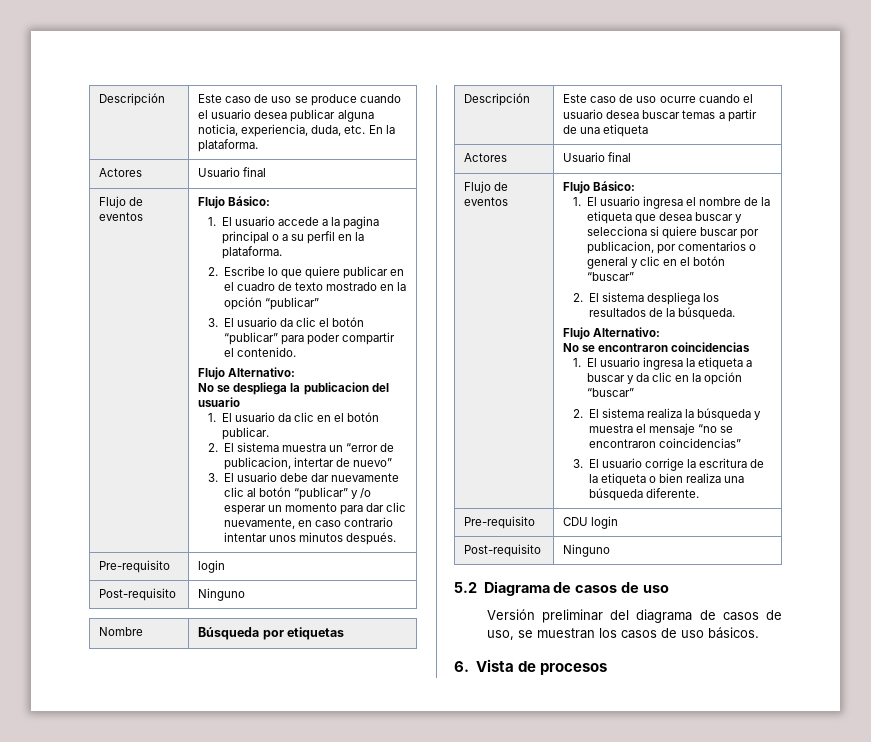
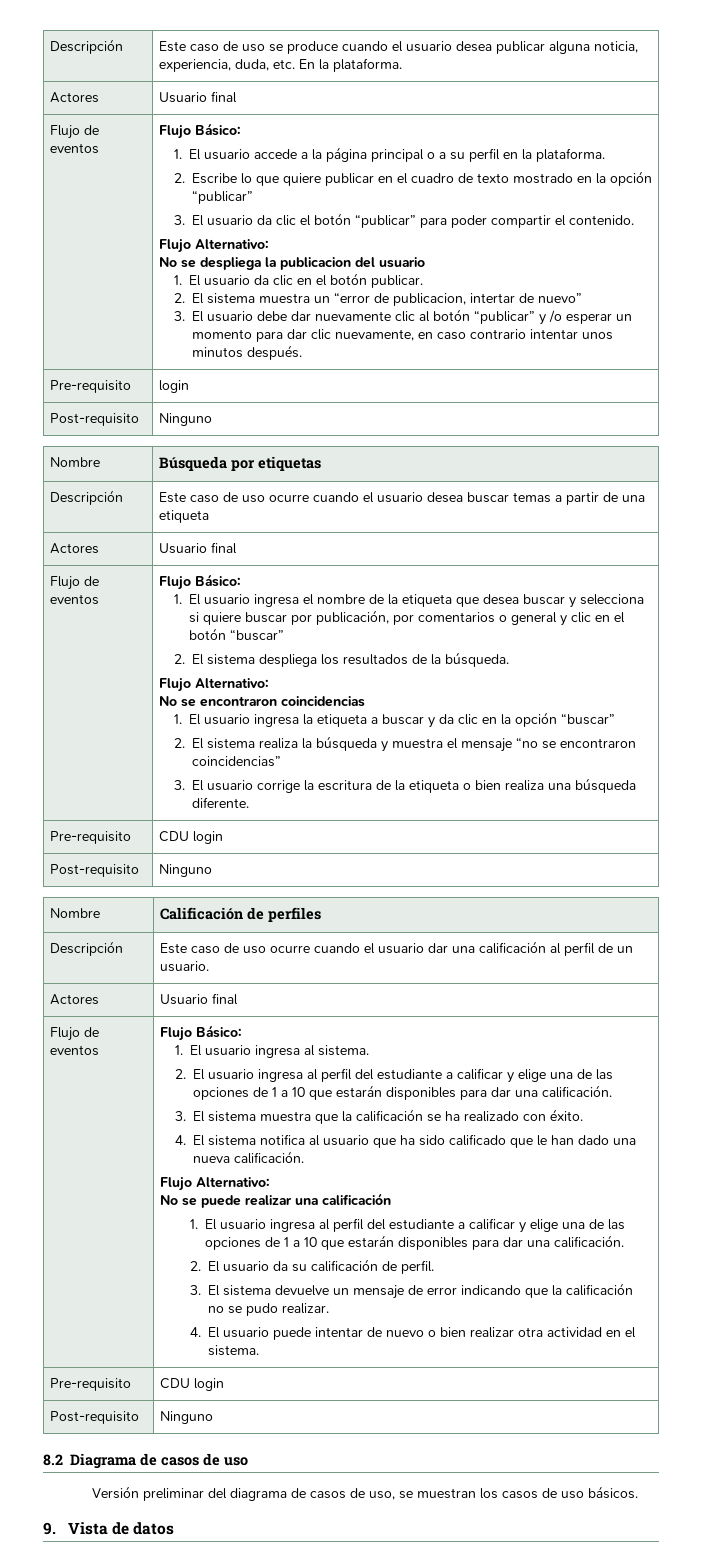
[343,216,380,229] pagina -> [325,147,367,162] página
[586,241,654,254] publicacion, -> [315,610,389,625] publicación,
[454,582,477,593] // 5.2 -> [50,908,101,918] [160,907,322,922] [50,941,124,956] [160,941,634,956] [160,961,210,972] [50,994,100,1005] [160,993,239,1005] [50,1027,100,1041] [50,1045,100,1056] [160,1025,243,1041] [174,1045,369,1058] [174,1068,613,1083] [192,1085,612,1100] [174,1109,583,1124] [174,1134,636,1148] [192,1151,304,1164] [160,1177,271,1191] [160,1193,392,1208] [189,1218,625,1233] [204,1235,624,1250] [189,1259,434,1274] [189,1283,633,1299] [207,1303,329,1316] [189,1327,636,1340] [207,1345,259,1356] [50,1378,132,1391] [160,1378,225,1391] [50,1411,140,1424] [160,1411,214,1424] [43,1454,63,1466] // Nombre | Calificación de perfiles // Descripción | Este caso de uso ocurre cuando el usuario dar una calificación al perfil de un usuario. // Actores | Usuario final // Flujo de eventos | Flujo Básico: // 1. El usuario ingresa al sistema. // 2. El usuario ingresa al perfil del estudiante a calificar y elige una de las opciones de 1 a 10 que estarán disponibles para dar una calificación. // 3. El sistema muestra que la calificación se ha realizado con éxito. // 4. El sistema notifica al usuario que ha sido calificado que le han dado una nueva calificación. // Flujo Alternativo: // No se puede realizar una calificación // 1. El usuario ingresa al perfil del estudiante a calificar y elige una de las opciones de 1 a 10 que estarán disponibles para dar una calificación. // 2. El usuario da su calificación de perfil. // 3. El sistema devuelve un mensaje de error indicando que la calificación no se pudo realizar. // 4. El usuario puede intentar de nuevo o bien realizar otra actividad en el sistema. // Pre-requisito | CDU login // Post-requisito | Ninguno // 8.2
[454,661,469,672] 6. -> [43,1522,56,1535] 9.
[539,663,607,675] procesos -> [133,1522,175,1535] datos

